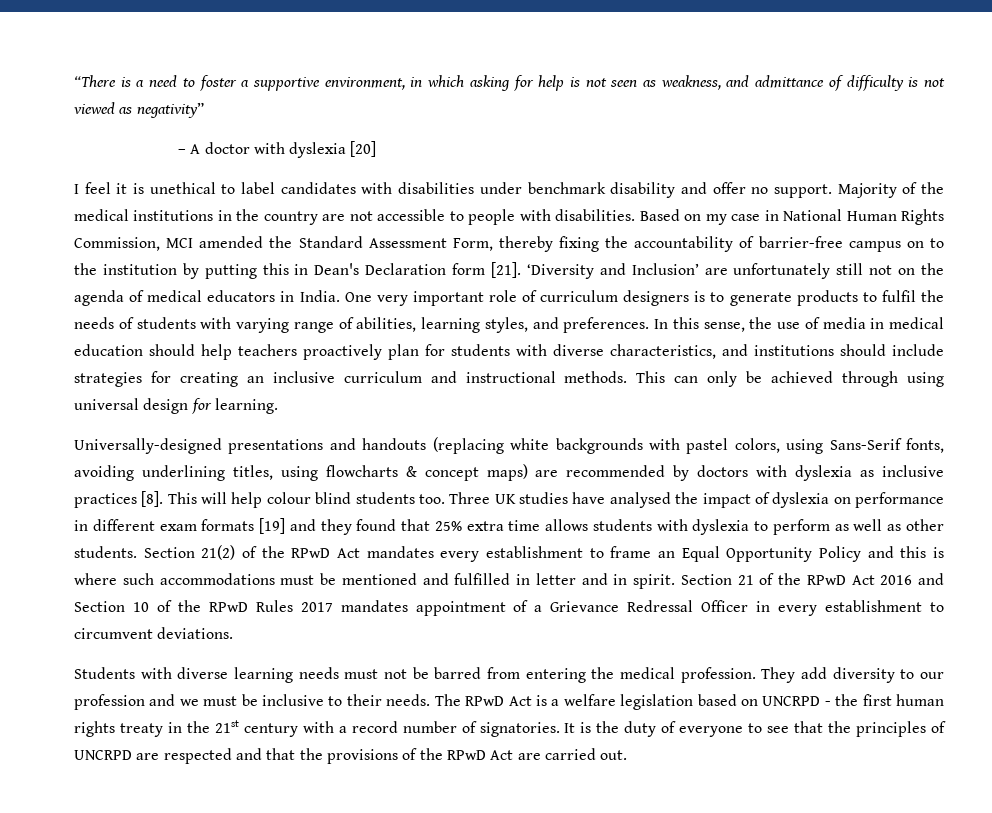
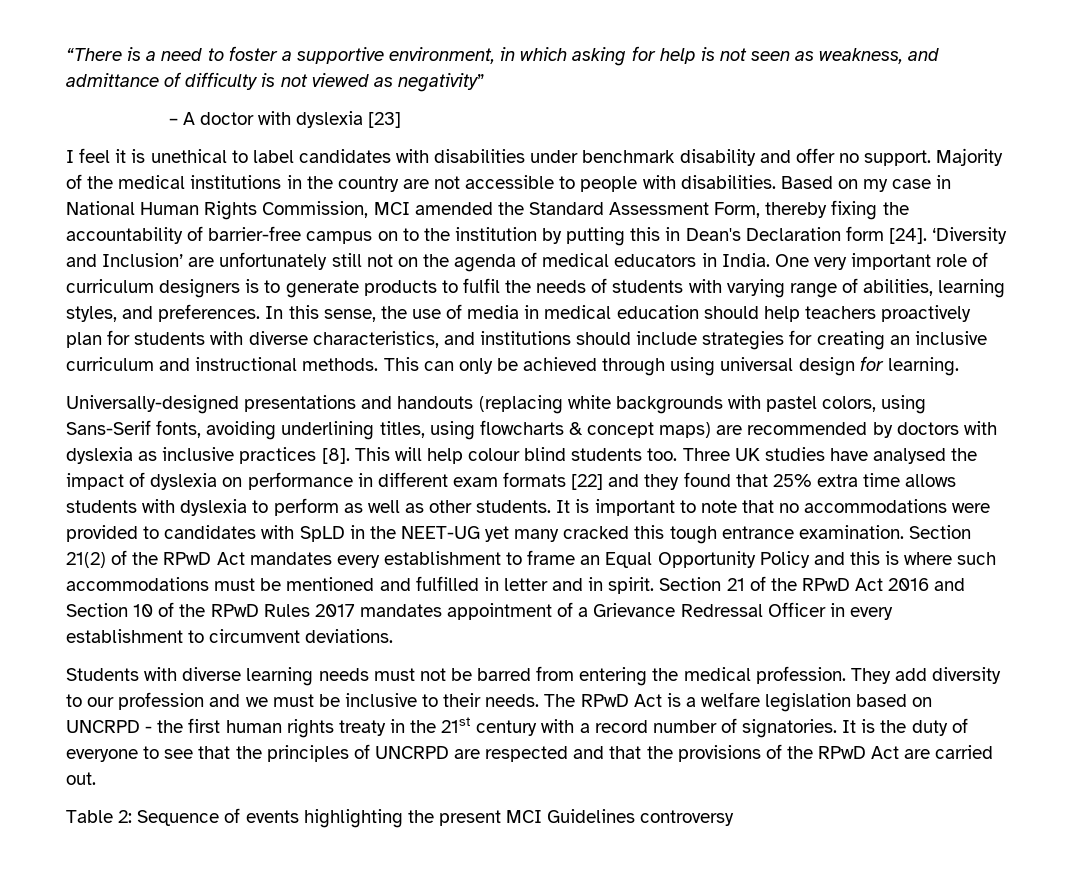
[350,141,377,157] [20] -> [368,112,402,128] [23]
[491,262,521,278] [21]. -> [888,228,927,244] [24].
[259,518,286,534] [19] -> [571,474,604,490] [22]
(137, 552) none -> [556,499,991,516] [66,525,904,544] It is important to note that no accommodations were provided to candidates with SpLD in the NEET-UG yet many cracked this tough entrance examination.
(628, 755) none -> [66,808,735,828] // Table 2: Sequence of events highlighting the present MCI Guidelines controversy

